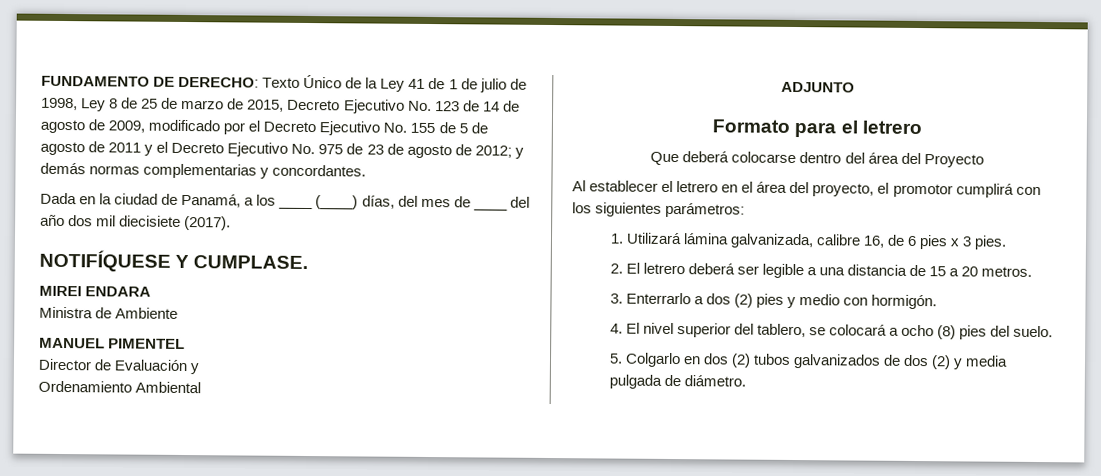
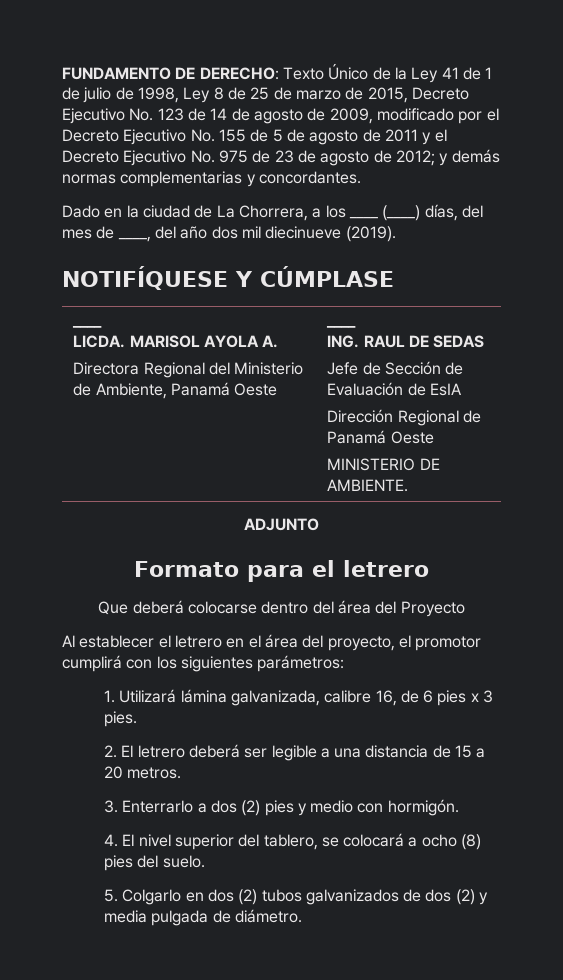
[40,192,77,205] Dada -> [62,205,100,218] Dado
[181,193,242,208] Panamá, -> [216,205,308,221] La Chorrera,
[472,207,508,211] ____ -> [117,236,151,242] ____,
[119,215,232,231] diecisiete (2017). -> [265,226,396,242] diecinueve (2019).
[193,255,309,270] [39,285,152,297] [39,306,179,319] [39,337,186,350] [38,358,200,375] [38,380,202,394] CUMPLASE. // MIREI ENDARA // Ministra de Ambiente // MANUEL PIMENTEL // Director de Evaluación y // Ordenamiento Ambiental -> [260,266,394,287] [72,326,103,328] [73,335,279,348] [73,362,304,378] [73,382,278,399] [326,326,357,328] [327,335,485,348] [327,361,464,375] [327,382,463,396] [327,409,482,426] [327,430,434,444] [327,458,440,471] [327,479,409,492] CÚMPLASE // ____ // LICDA. MARISOL AYOLA A. // Directora Regional del Ministerio de Ambiente, Panamá Oeste | ____ // ING. RAUL DE SEDAS // Jefe de Sección de Evaluación de EsIA // Dirección Regional de Panamá Oeste // MINISTERIO DE AMBIENTE.

